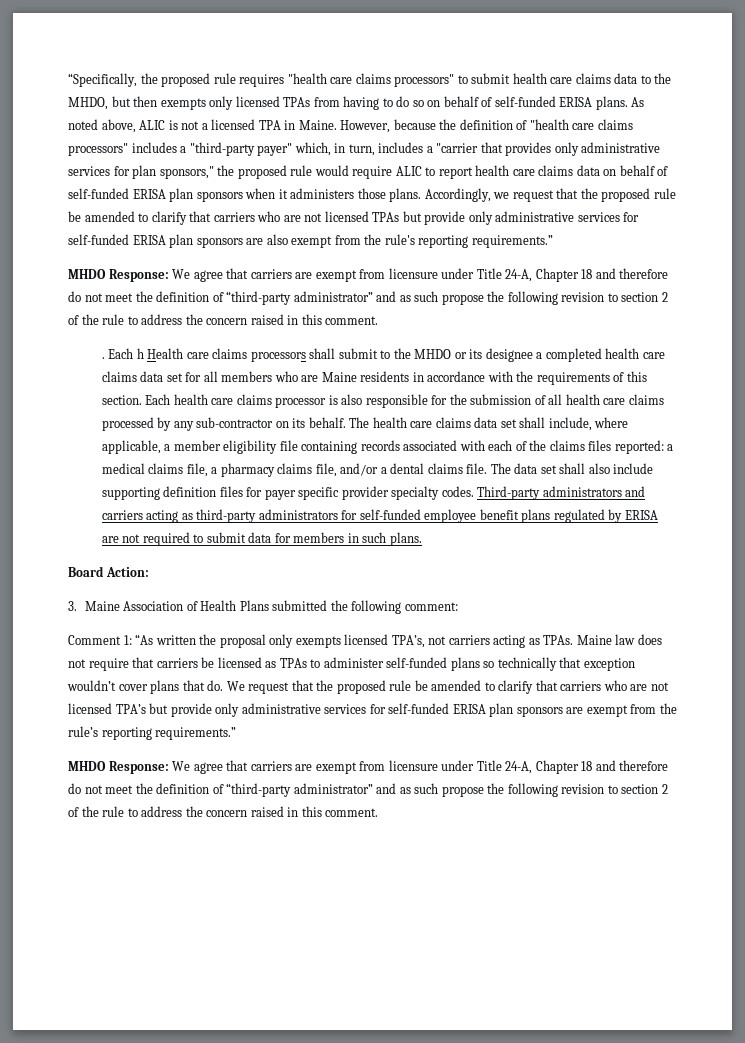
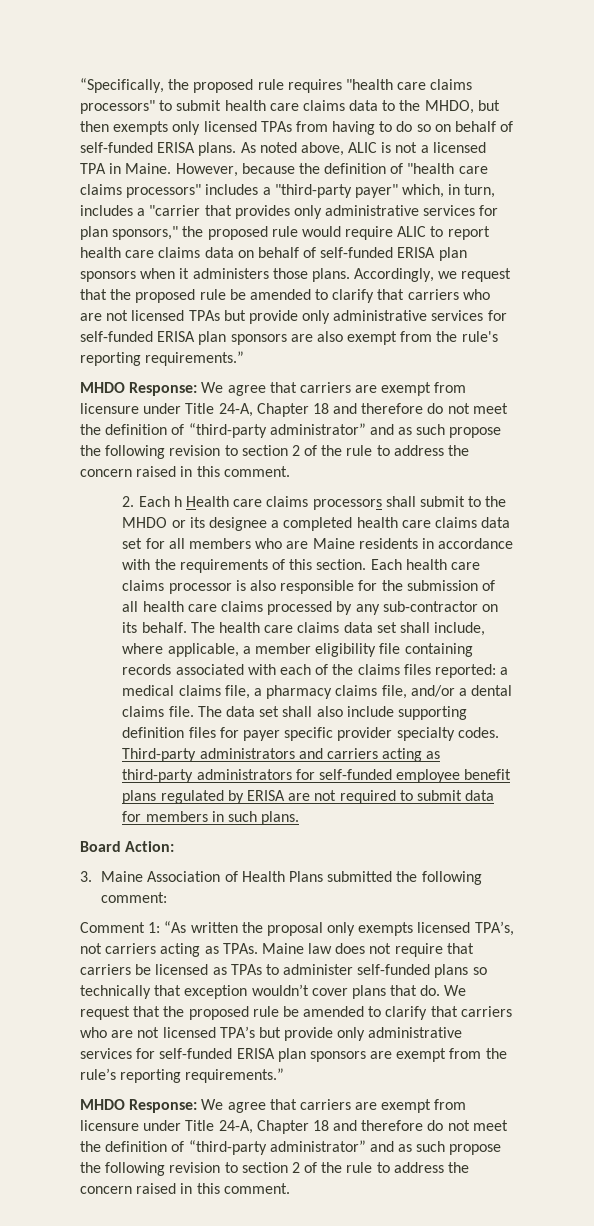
[101,357,105,359] . -> [122,496,135,507] 2.

